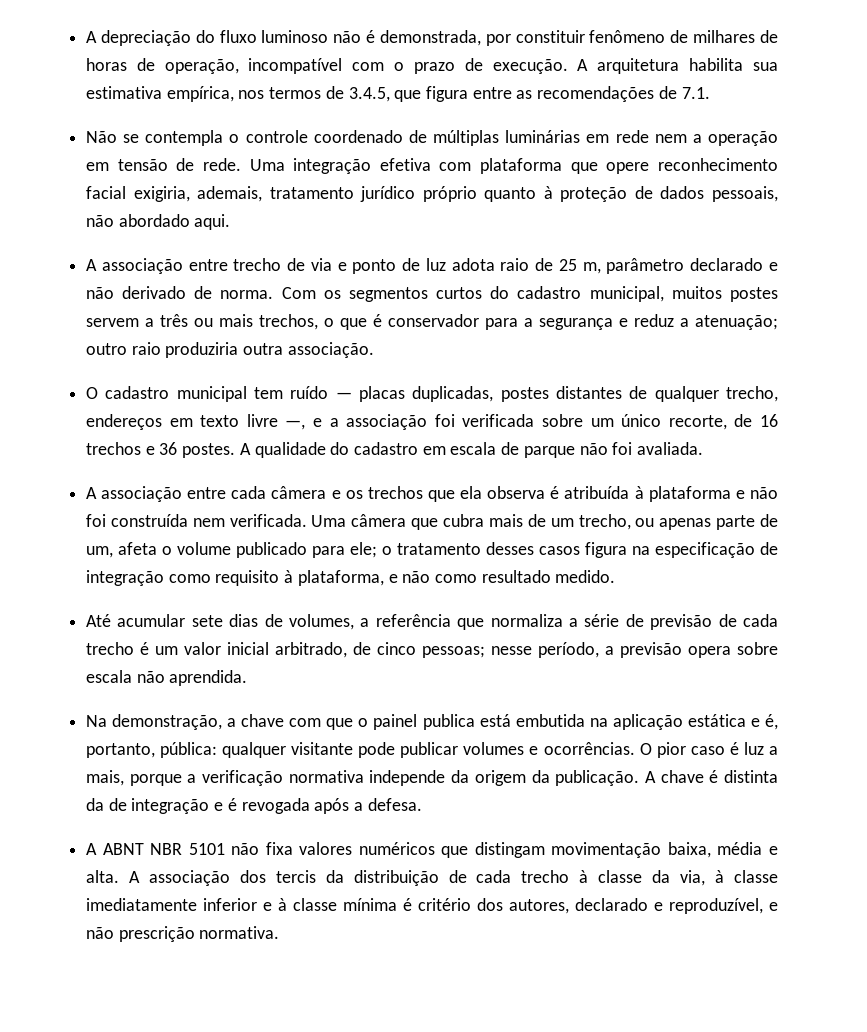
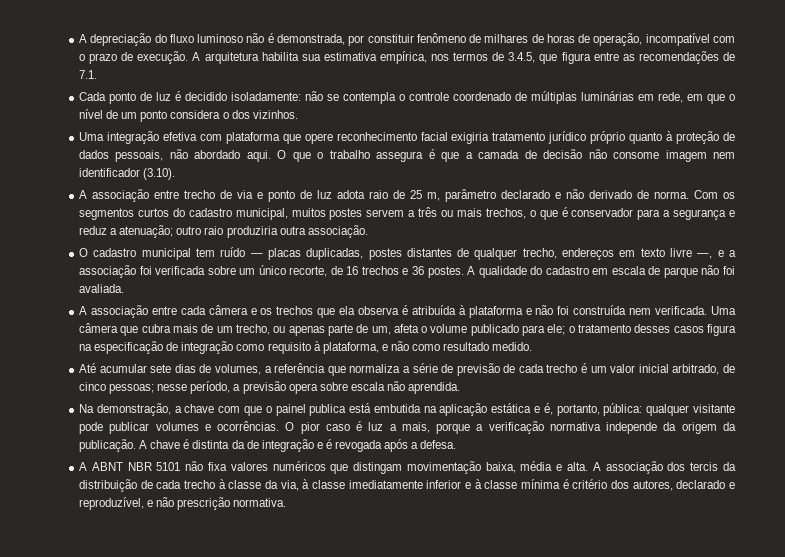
[85,131,117,143] Não -> [79,91,324,104] Cada ponto de luz é decidido isoladamente: não
[615,130,778,146] [85,158,241,171] rede nem a operação em tensão de rede. -> [658,92,735,104] [79,109,298,122] rede, em que o nível de um ponto considera o dos vizinhos. //
[133,186,263,202] exigiria, ademais, -> [451,132,490,144] exigiria
(231, 222) none -> [277,149,735,162] [79,168,176,180] O que o trabalho assegura é que a camada de decisão não consome imagem nem identificador (3.10).

